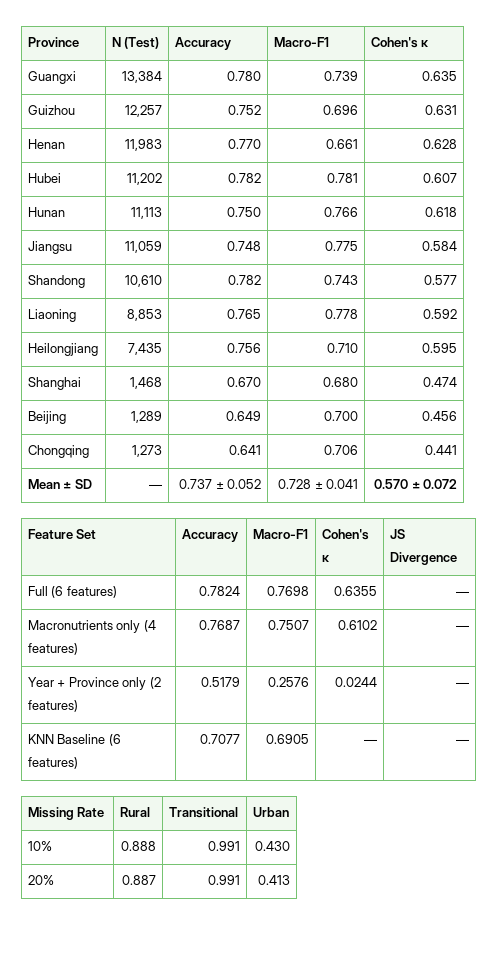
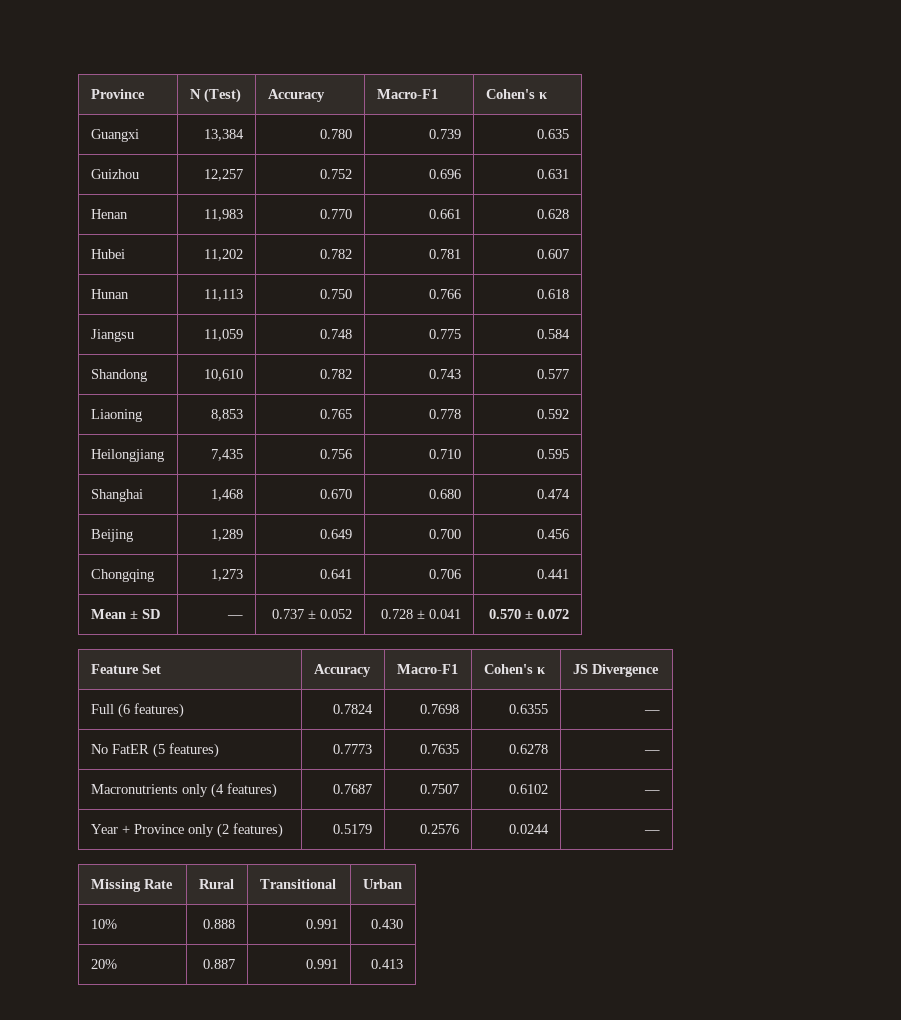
(470, 593) none -> [90,743,219,758] [333,744,373,754] [420,744,460,754] [509,744,549,754] [644,750,661,754] // No FatER (5 features) | 0.7773 | 0.7635 | 0.6278 | —
[27,734,121,746] [27,757,78,769] [200,734,241,744] [266,734,310,744] [364,739,378,744] [456,739,470,744] // KNN Baseline (6 features) | 0.7077 | 0.6905 | — | — -> (661, 832) none

